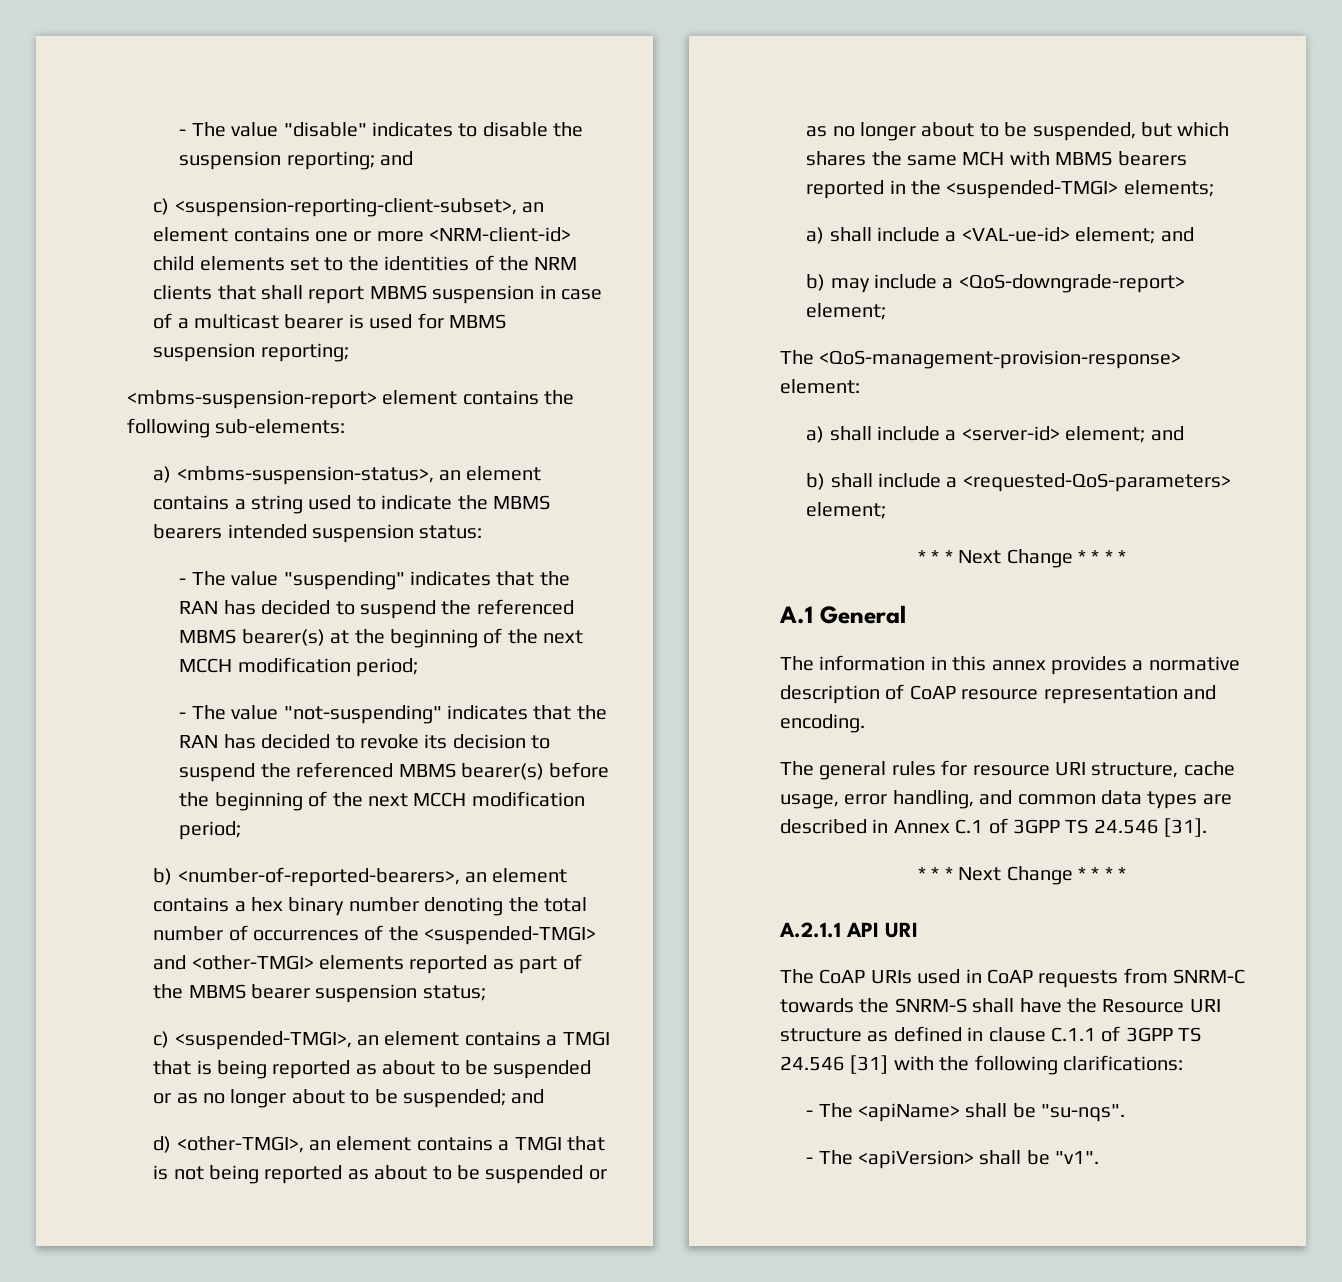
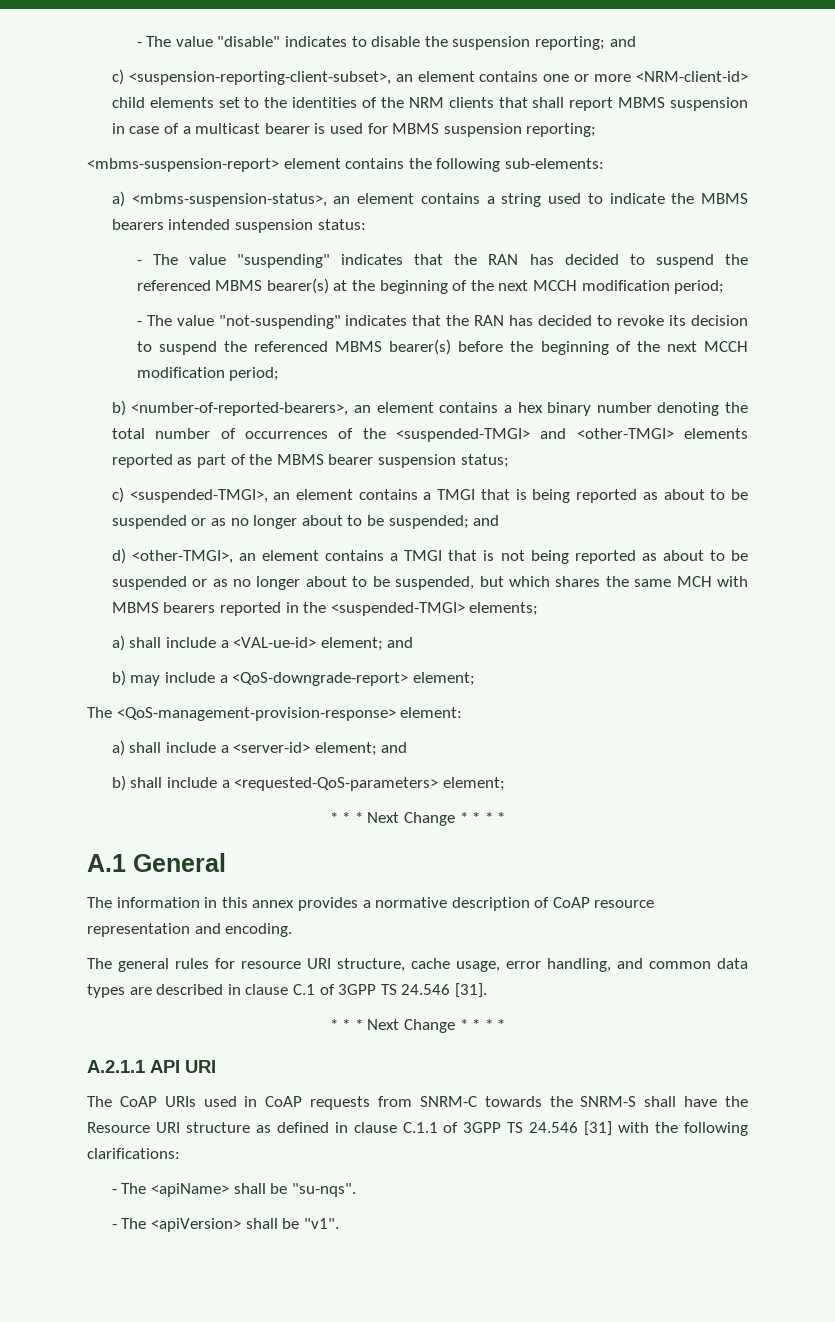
[893,820,950,834] Annex -> [245,984,289,995] clause

